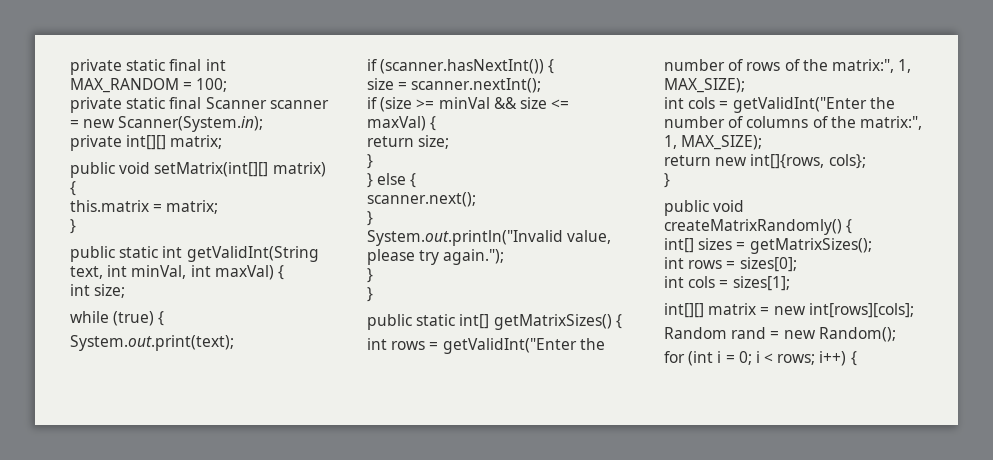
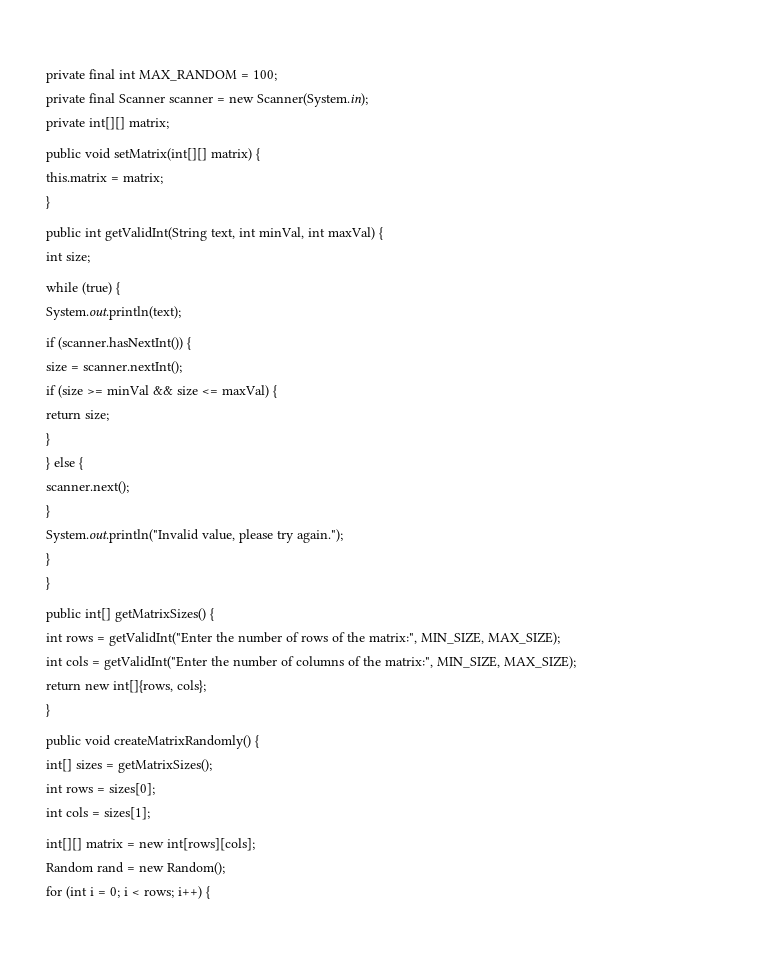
[70,59,166,75] private static -> [46,70,85,83] private
[126,97,166,109] static -> (85, 100) none
[119,246,159,258] static -> (81, 234) none
[70,335,234,351] System.out.print(text); -> [46,306,181,320] System.out.println(text);
[416,314,456,326] static -> (81, 615) none
[898,59,912,73] 1, -> [421,632,484,644] MIN_SIZE,
[664,135,677,149] 1, -> [437,656,500,668] MIN_SIZE,

